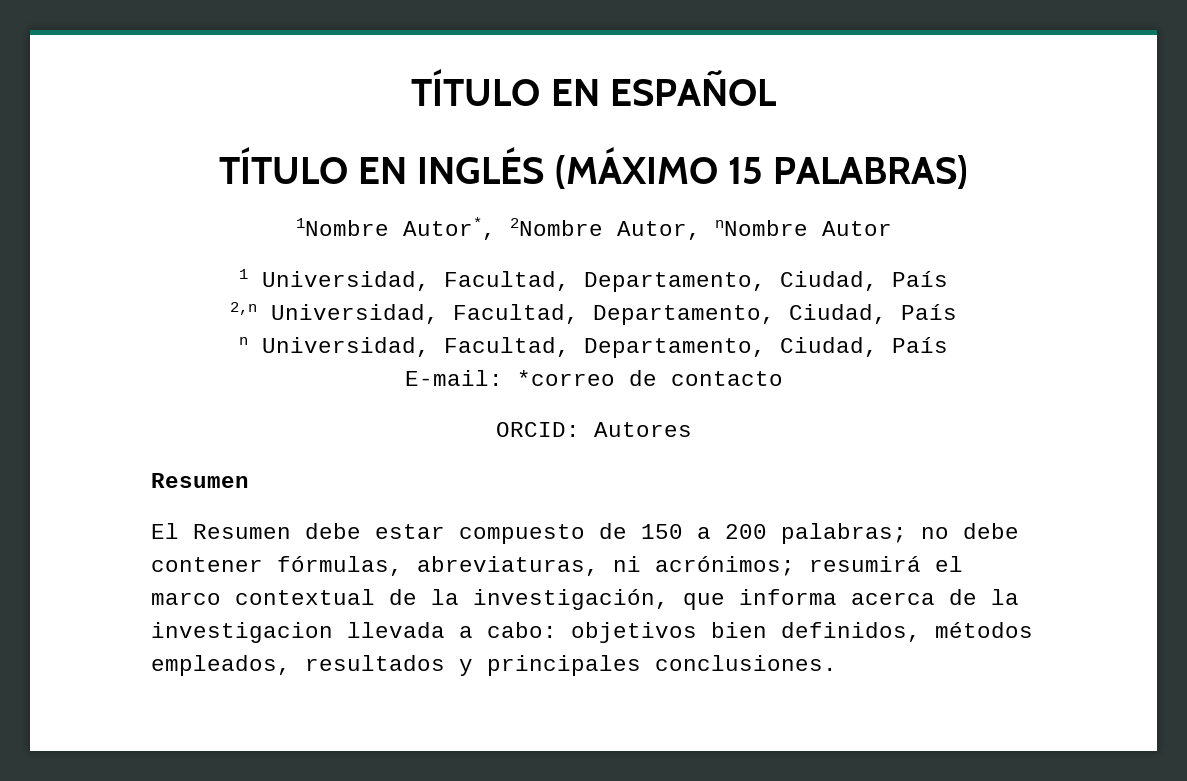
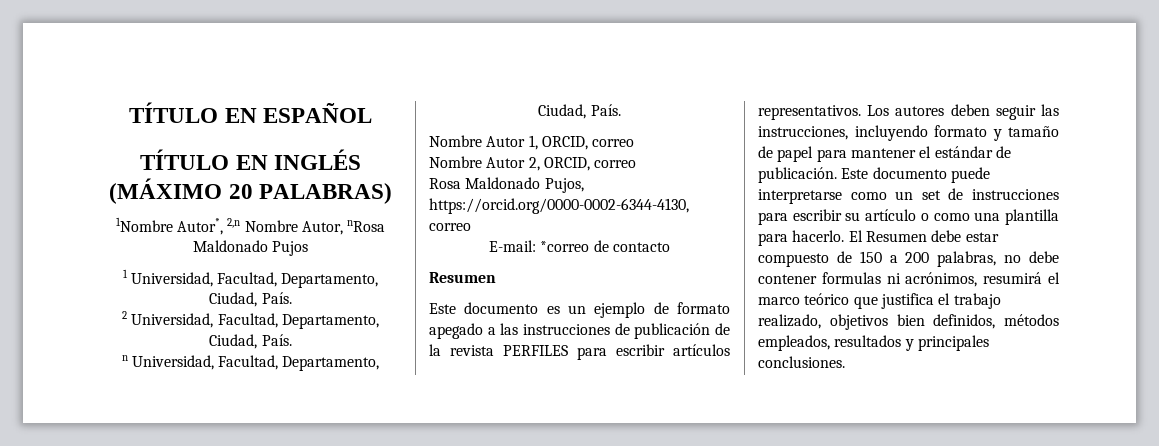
[728,157,764,184] 15 -> [228,184,253,199] 20
[509,218,892,240] 2Nombre Autor, nNombre Autor -> [227,218,386,235] [192,240,309,256] 2,n Nombre Autor, nRosa Maldonado Pujos
[892,271,948,287] [230,302,957,325] País // 2,n Universidad, Facultad, Departamento, Ciudad, País -> [261,292,292,304] [122,311,379,329] [209,334,292,349] País. // 2 Universidad, Facultad, Departamento, Ciudad, País.
[892,337,948,353] País -> [590,104,621,116] [429,135,635,150] [429,156,637,171] [429,177,584,193] [429,198,689,214] [429,223,471,231] País. // Nombre Autor 1, ORCID, correo // Nombre Autor 2, ORCID, correo // Rosa Maldonado Pujos, https://orcid.org/0000-0002-6344-4130, correo
[495,422,692,437] // ORCID: Autores -> (670, 247) none
(249, 480) none -> [429,302,730,318] [429,323,730,339] [429,344,730,360] [758,104,1059,120] [758,125,1059,141] [758,146,1011,162] [758,167,990,183] [758,188,1059,204] [758,209,1059,225] [758,230,845,246] Este documento es un ejemplo de formato apegado a las instrucciones de publicación de la revista PERFILES para escribir artículos representativos. Los autores deben seguir las instrucciones, incluyendo formato y tamaño de papel para mantener el estándar de publicación. Este documento puede interpretarse como un set de instrucciones para escribir su artículo o como una plantilla para hacerlo.
[781,523,907,544] palabras; -> [937,251,997,267] palabras,
[277,556,963,576] [151,589,1019,610] [151,622,557,643] fórmulas, abreviaturas, ni acrónimos; resumirá el marco contextual de la investigación, que informa acerca de la investigacion llevada a cabo: -> [821,272,1060,287] [758,293,1001,309] [758,314,821,329] formulas ni acrónimos, resumirá el marco teórico que justifica el trabajo realizado,

